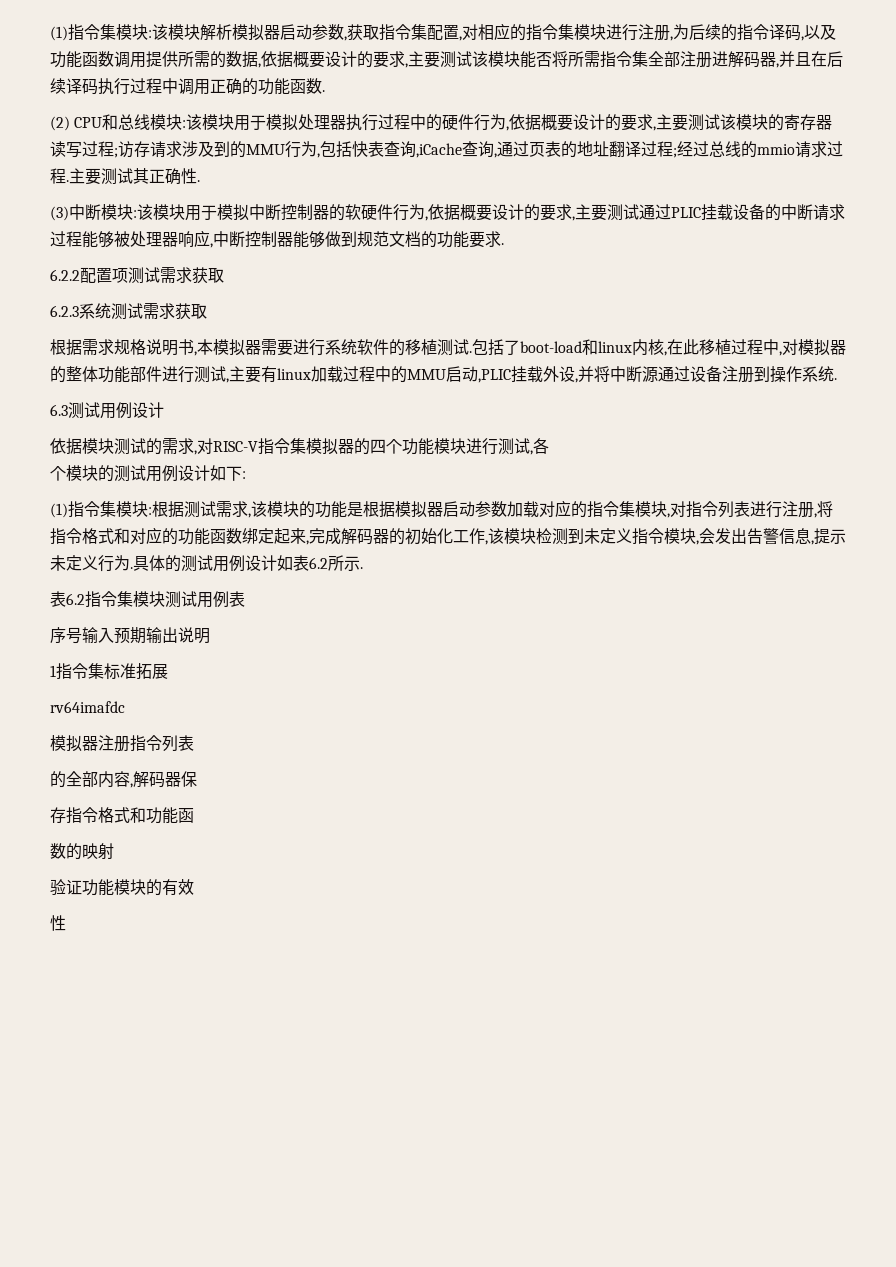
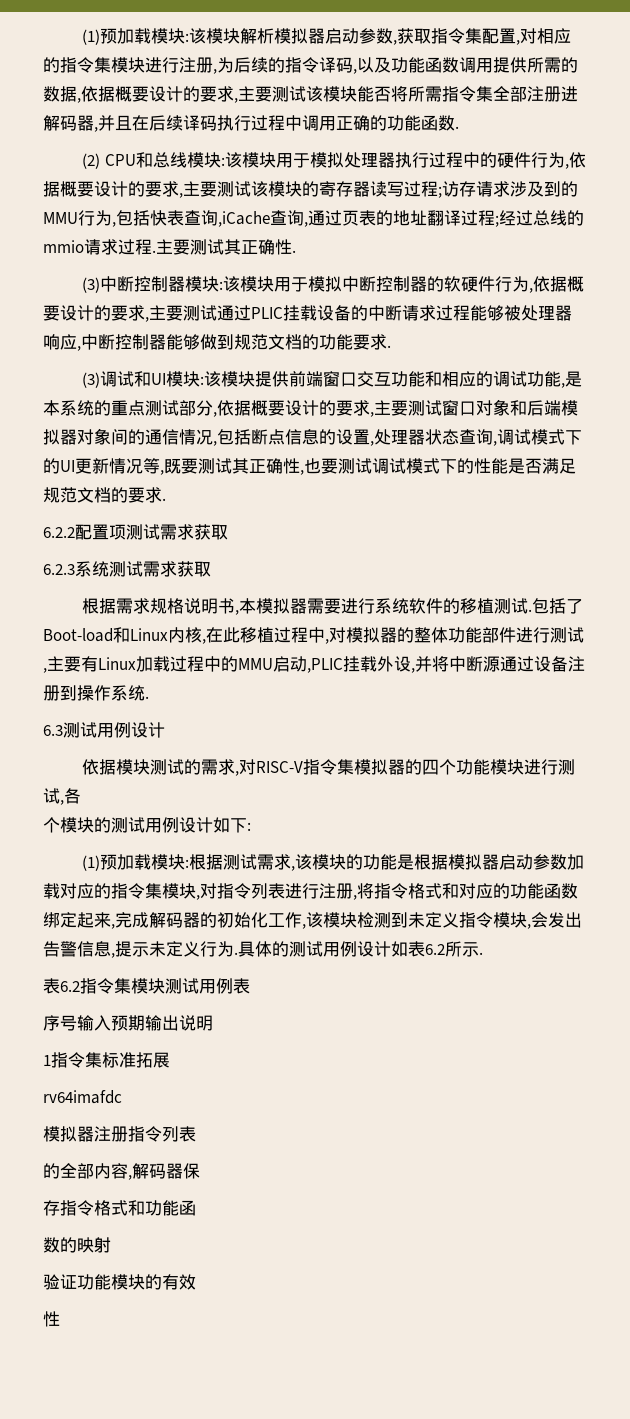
[50,24,116,41] (1)指令集 -> [81,28,151,45] (1)预加载
(101, 212) none -> [133,276,185,292] 控制器
(504, 244) none -> [81,371,582,388] [43,399,578,417] [43,428,582,446] [43,458,576,475] [43,487,166,503] // (3)调试和UI模块:该模块提供前端窗口交互功能和相应的调试功能,是本系统的重点测试部分,依据概要设计的要求,主要测试窗口对象和后端模拟器对象间的通信情况,包括断点信息的设置,处理器状态查询,调试模式下的UI更新情况等,既要测试其正确性,也要测试调试模式下的性能是否满足规范文档的要求.
[520,339,632,355] boot-load和linux -> [43,627,168,643] Boot-load和Linux
[277,368,311,380] linux -> [98,657,136,670] Linux
[68,501,116,518] 指令集 -> [99,854,151,870] 预加载

